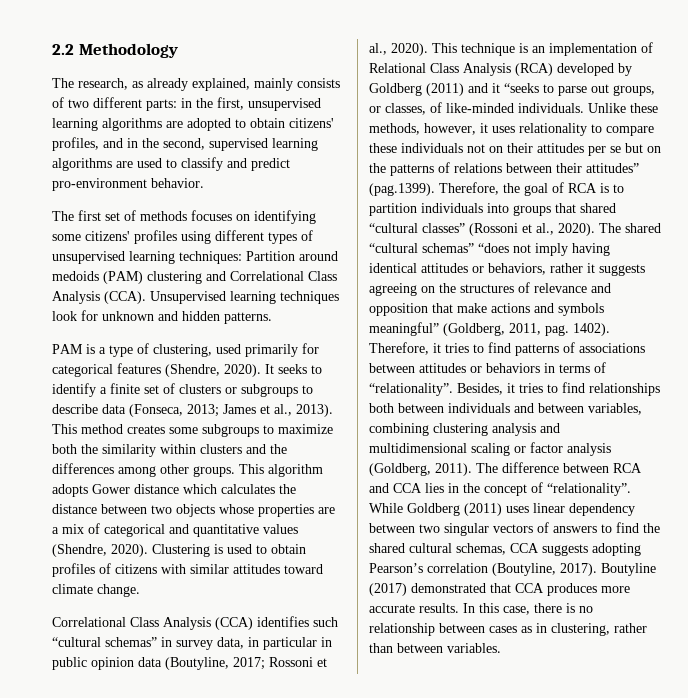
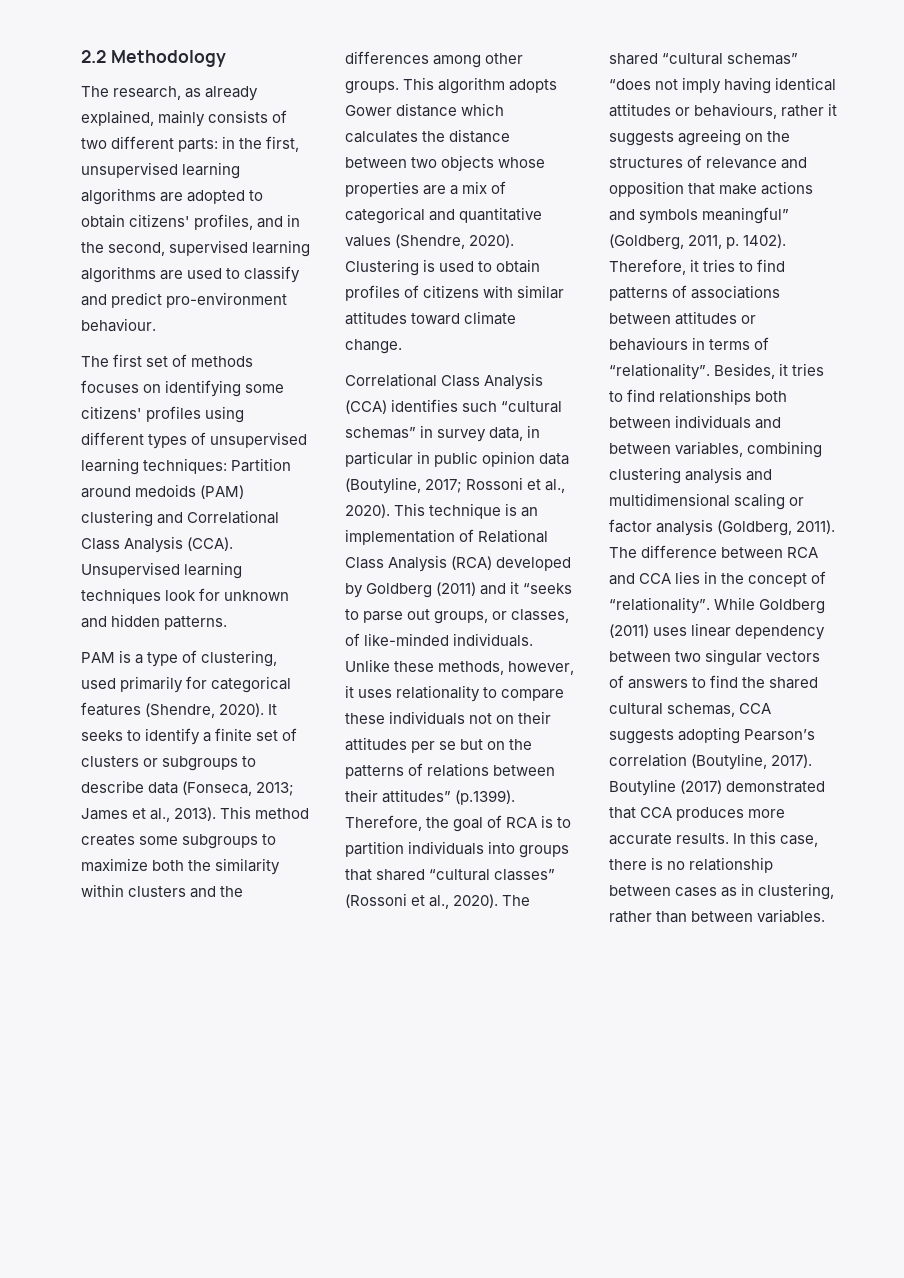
[151,178,204,188] behavior. -> [81,318,156,332] behaviour.
[369,183,435,196] (pag.1399). -> [455,790,516,805] (p.1399).
[488,263,546,275] behaviors, -> [694,103,778,119] behaviours,
[545,325,569,336] pag. -> [726,237,740,249] p.
[486,363,540,373] behaviors -> [609,337,688,351] behaviours

